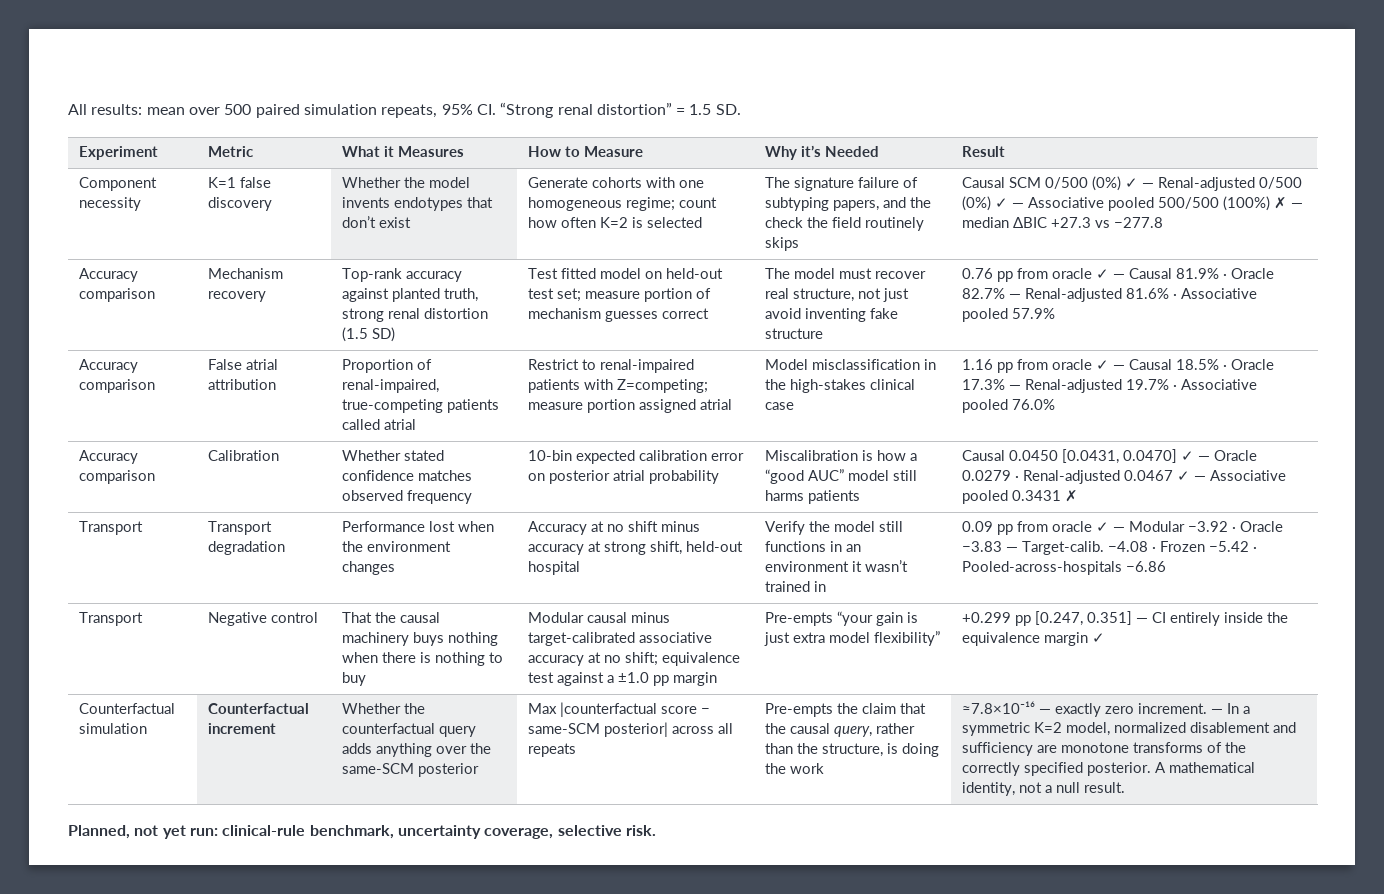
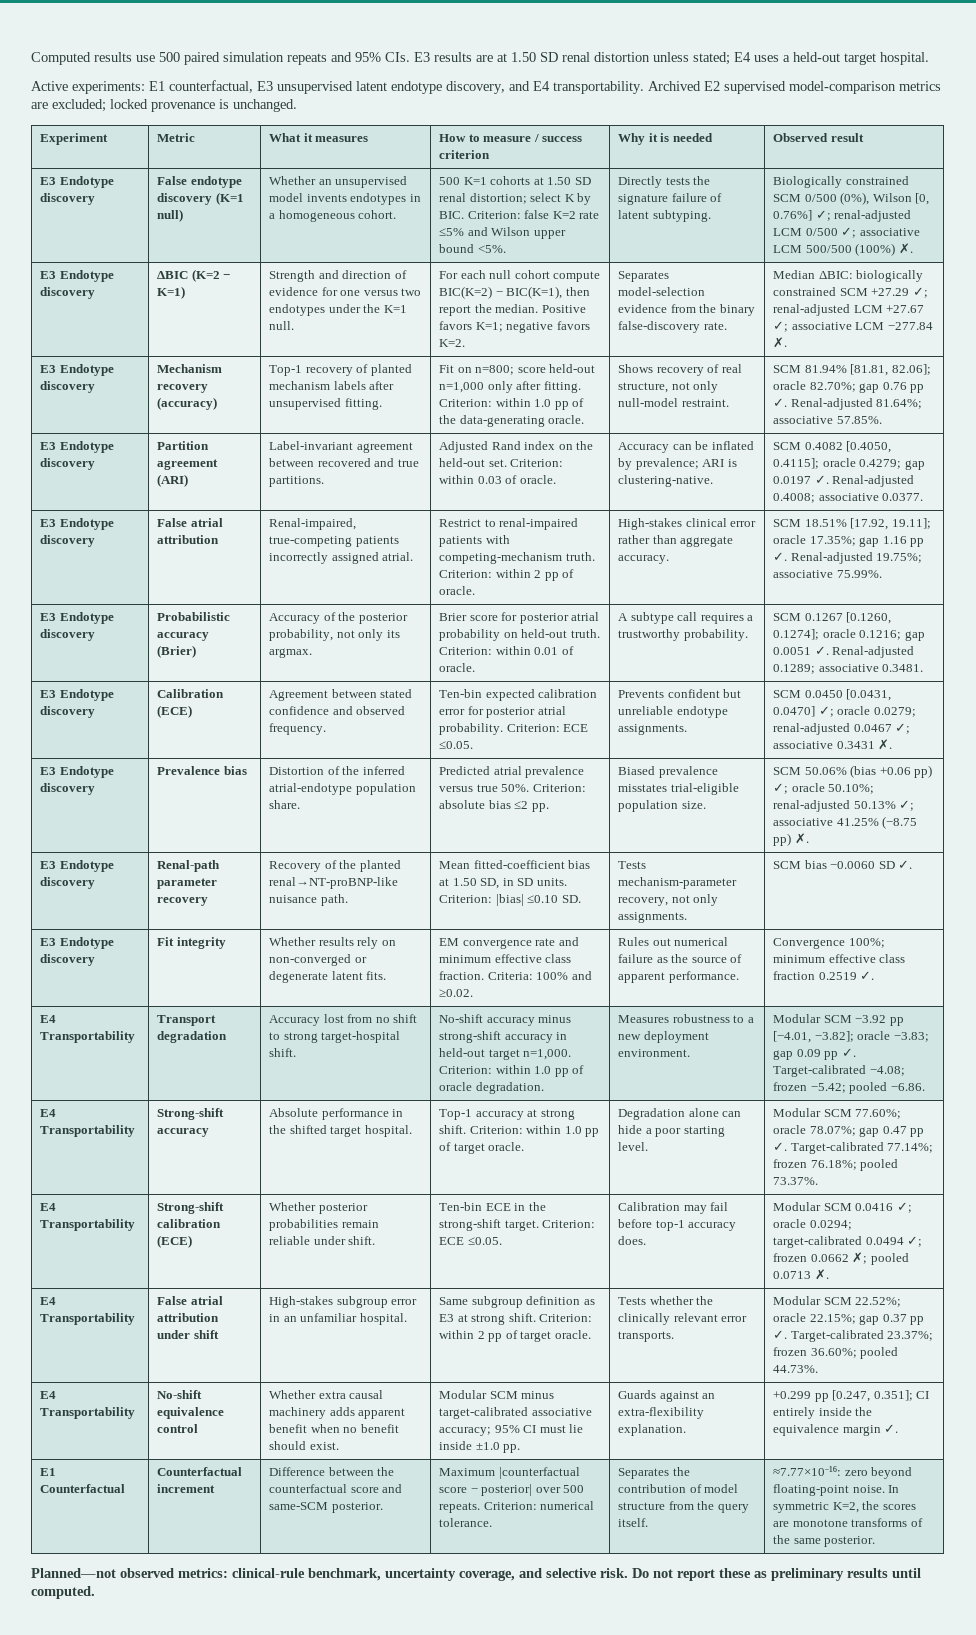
[68,102,741,118] All results: mean over 500 paired simulation repeats, 95% CI. “Strong renal distortion” = 1.5 SD. -> [31,52,929,65] [31,80,941,94] [31,99,297,112] Computed results use 500 paired simulation repeats and 95% CIs. E3 results are at 1.50 SD renal distortion unless stated; E4 uses a held-out target hospital. // Active experiments: E1 counterfactual, E3 unsupervised latent endotype discovery, and E4 transportability. Archived E2 supervised model-comparison metrics are excluded; locked provenance is unchanged.
[398,146,465,157] Measures -> [315,136,369,142] measures
[584,146,644,157] [765,145,880,160] [962,146,1006,157] [79,177,158,191] [79,197,142,211] [208,177,272,188] [208,197,273,211] [342,177,426,188] Measure | Why it’s Needed | Result // Component necessity | K=1 false discovery | Whether the -> [483,134,583,142] [439,150,491,159] [618,133,713,145] [773,133,864,142] [40,176,114,188] [40,193,96,205] [157,176,242,188] [157,192,244,205] [157,209,184,222] [269,176,408,188] measure / success criterion | Why it is needed | Observed result // E3 Endotype discovery | False endotype discovery (K=1 null) | Whether an unsupervised
[467,197,494,208] [342,216,412,228] [528,177,705,188] [528,197,718,211] [528,217,703,228] [765,177,919,191] [765,197,932,211] [765,217,925,231] [765,237,800,251] [962,176,1303,191] [962,196,1304,211] [962,217,1164,228] [79,268,139,282] [79,288,156,302] [208,268,284,279] [208,291,267,302] [342,268,463,282] [342,288,479,302] [342,308,489,322] [342,327,396,342] [528,268,724,279] [528,288,712,302] [528,308,710,322] [765,268,927,279] [765,288,910,302] [765,308,899,322] [765,328,824,339] [962,268,1275,282] [962,288,1258,302] [962,308,1056,322] [79,359,139,373] [79,379,156,393] [208,359,279,370] [208,379,277,390] [342,359,433,373] [342,379,440,393] [342,399,500,413] [342,419,417,430] that don’t exist | Generate cohorts with one homogeneous regime; count how often K=2 is selected | The signature failure of subtyping papers, and the check the field routinely skips | Causal SCM 0/500 (0%) ✓ — Renal-adjusted 0/500 (0%) ✓ — Associative pooled 500/500 (100%) ✗ — median ΔBIC +27.3 vs −277.8 // Accuracy comparison | Mechanism recovery | Top-rank accuracy against planted truth, strong renal distortion (1.5 SD) | Test fitted model on held-out test set; measure portion of mechanism guesses correct | The model must recover real structure, not just avoid inventing fake structure | 0.76 pp from oracle ✓ — Causal 81.9% · Oracle 82.7% — Renal-adjusted 81.6% · Associative pooled 57.9% // Accuracy comparison | False atrial attribution | Proportion of renal-impaired, true-competing patients called atrial -> [409,194,421,202] [269,210,397,222] [439,176,591,185] [439,193,592,205] [439,210,600,219] [439,227,566,239] [439,244,506,253] [618,176,711,188] [618,193,723,205] [618,210,711,222] [773,176,909,188] [773,192,930,205] [773,210,912,222] [773,227,920,238] [773,243,913,256] [40,270,114,282] [40,287,96,299] [157,269,231,282] [157,286,186,299] [269,270,407,282] [269,287,422,296] [269,304,407,316] [269,321,295,330] [439,270,601,282] [439,286,590,299] [439,304,586,316] [439,321,590,333] [439,339,466,347] [618,271,670,282] [618,287,706,296] [618,304,755,316] [618,321,727,333] [773,270,924,282] [773,287,928,298] [773,304,925,316] [773,321,933,332] [773,337,788,348] [40,364,114,376] [40,381,96,393] [157,364,223,373] [157,384,209,393] [157,397,218,410] [269,364,412,376] [269,381,395,390] [269,398,382,410] [439,364,596,375] [439,381,581,393] [439,398,585,410] [439,415,585,427] [618,364,742,376] [618,381,719,393] [618,398,729,407] [773,364,931,376] [773,381,925,393] [773,398,923,410] [773,416,882,424] [40,441,114,453] [40,458,96,470] [157,441,210,450] [157,459,219,470] [157,474,189,487] [269,441,413,453] [269,458,419,467] [269,476,325,487] [439,441,594,453] [439,458,564,467] [439,475,556,484] [618,441,754,453] [618,458,737,470] [618,475,714,487] [773,441,892,453] [773,458,925,470] [773,475,915,487] [773,493,924,503] [40,518,114,530] [40,535,96,547] [157,518,223,527] [157,535,220,544] [269,518,357,530] [269,536,399,547] [269,552,414,564] in a homogeneous cohort. | 500 K=1 cohorts at 1.50 SD renal distortion; select K by BIC. Criterion: false K=2 rate ≤5% and Wilson upper bound <5%. | Directly tests the signature failure of latent subtyping. | Biologically constrained SCM 0/500 (0%), Wilson [0, 0.76%] ✓; renal-adjusted LCM 0/500 ✓; associative LCM 500/500 (100%) ✗. // E3 Endotype discovery | ΔBIC (K=2 − K=1) | Strength and direction of evidence for one versus two endotypes under the K=1 null. | For each null cohort compute BIC(K=2) − BIC(K=1), then report the median. Positive favors K=1; negative favors K=2. | Separates model-selection evidence from the binary false-discovery rate. | Median ΔBIC: biologically constrained SCM +27.29 ✓; renal-adjusted LCM +27.67 ✓; associative LCM −277.84 ✗. // E3 Endotype discovery | Mechanism recovery (accuracy) | Top-1 recovery of planted mechanism labels after unsupervised fitting. | Fit on n=800; score held-out n=1,000 only after fitting. Criterion: within 1.0 pp of the data-generating oracle. | Shows recovery of real structure, not only null-model restraint. | SCM 81.94% [81.81, 82.06]; oracle 82.70%; gap 0.76 pp ✓. Renal-adjusted 81.64%; associative 57.85%. // E3 Endotype discovery | Partition agreement (ARI) | Label-invariant agreement between recovered and true partitions. | Adjusted Rand index on the held-out set. Criterion: within 0.03 of oracle. | Accuracy can be inflated by prevalence; ARI is clustering-native. | SCM 0.4082 [0.4050, 0.4115]; oracle 0.4279; gap 0.0197 ✓. Renal-adjusted 0.4008; associative 0.0377. // E3 Endotype discovery | False atrial attribution | Renal-impaired, true-competing patients incorrectly assigned atrial.
[617,379,709,393] [528,399,733,413] [765,359,937,370] [765,379,916,393] [765,402,795,410] [962,359,1275,373] [962,379,1258,393] [962,399,1056,413] [79,450,139,464] [79,470,156,484] [208,450,280,461] [342,450,445,461] [342,470,473,481] [342,490,473,504] [528,450,573,461] Z=competing; measure portion assigned atrial | Model misclassification in the high-stakes clinical case | 1.16 pp from oracle ✓ — Causal 18.5% · Oracle 17.3% — Renal-adjusted 19.7% · Associative pooled 76.0% // Accuracy comparison | Calibration | Whether stated confidence matches observed frequency | 10-bin -> [439,552,595,564] [439,569,575,581] [439,586,476,595] [618,518,757,530] [618,535,734,547] [618,555,670,564] [773,518,931,530] [773,535,925,547] [773,552,923,564] [773,570,882,578] [40,612,114,624] [40,629,96,641] [157,612,231,621] [157,632,210,641] [157,645,197,658] [269,612,408,624] [269,629,400,641] [269,648,313,658] [439,612,600,624] [439,629,600,641] [439,646,574,655] [439,663,476,672] [618,612,754,624] [618,629,748,641] [773,612,892,624] [773,629,925,641] [773,646,915,658] [773,664,924,674] [40,689,114,701] [40,706,96,718] [157,689,225,698] [157,705,193,718] [269,689,413,701] [269,706,406,715] [269,723,327,735] [439,689,483,698] competing-mechanism truth. Criterion: within 2 pp of oracle. | High-stakes clinical error rather than aggregate accuracy. | SCM 18.51% [17.92, 19.11]; oracle 17.35%; gap 1.16 pp ✓. Renal-adjusted 19.75%; associative 75.99%. // E3 Endotype discovery | Probabilistic accuracy (Brier) | Accuracy of the posterior probability, not only its argmax. | Brier score for posterior atrial probability on held-out truth. Criterion: within 0.01 of oracle. | A subtype call requires a trustworthy probability. | SCM 0.1267 [0.1260, 0.1274]; oracle 0.1216; gap 0.0051 ✓. Renal-adjusted 0.1289; associative 0.3481. // E3 Endotype discovery | Calibration (ECE) | Agreement between stated confidence and observed frequency. | Ten-bin
[528,470,720,484] [765,450,918,461] [765,469,918,484] [765,490,861,504] [962,449,1258,464] [962,470,1287,484] [962,490,1079,504] [79,521,144,535] [208,521,273,535] [208,541,286,555] [342,521,495,532] [342,541,452,552] [342,561,396,575] [528,521,701,535] [528,541,744,555] [528,561,581,575] [765,521,904,535] [765,541,862,552] [765,560,909,572] [765,581,827,592] [962,521,1284,535] [962,541,1258,555] [962,561,1167,575] [79,612,144,626] [208,612,319,626] [342,612,441,623] [342,632,499,646] [342,652,504,666] [342,672,367,686] [528,612,628,623] on posterior atrial probability | Miscalibration is how a “good AUC” model still harms patients | Causal 0.0450 [0.0431, 0.0470] ✓ — Oracle 0.0279 · Renal-adjusted 0.0467 ✓ — Associative pooled 0.3431 ✗ // Transport | Transport degradation | Performance lost when the environment changes | Accuracy at no shift minus accuracy at strong shift, held-out hospital | Verify the model still functions in an environment it wasn’t trained in | 0.09 pp from oracle ✓ — Modular −3.92 · Oracle −3.83 — Target-calib. −4.08 · Frozen −5.42 · Pooled-across-hospitals −6.86 // Transport | Negative control | That the causal machinery buys nothing when there is nothing to buy | Modular causal -> [467,706,566,718] [439,723,589,735] [439,741,474,749] [618,689,742,698] [618,706,728,718] [618,724,688,735] [773,689,892,701] [773,706,916,717] [773,723,911,735] [773,739,893,750] [40,766,114,778] [40,783,96,795] [157,766,247,775] [269,766,405,775] [269,783,416,795] [269,800,301,809] [439,766,585,778] [439,784,586,792] [439,800,549,812] [618,766,718,778] [618,783,739,795] [618,800,706,812] [773,765,933,778] [773,783,875,794] [773,800,915,812] [773,816,918,829] [773,833,809,846] [40,860,114,872] [40,877,96,889] [157,860,221,872] [157,878,218,889] [157,897,209,906] [269,860,401,872] [269,877,399,889] [269,894,348,906] [439,860,591,869] [439,878,567,889] [439,894,581,906] [618,861,647,869] [618,877,738,889] [618,894,719,906] [618,912,688,923] [773,860,913,869] [40,937,114,949] [40,954,96,966] [157,937,226,949] [269,937,396,949] [269,954,367,966] [269,971,387,983] [439,937,579,949] [439,954,572,963] [439,971,592,980] [439,989,474,997] [618,937,729,946] [618,954,743,963] [618,971,739,983] [773,938,885,949] [773,954,906,963] [773,971,875,980] [40,1015,57,1023] [40,1031,136,1043] [157,1015,217,1026] [157,1031,228,1043] [269,1014,418,1026] [269,1031,401,1043] [269,1048,297,1057] [439,1014,572,1026] [439,1031,568,1043] [439,1048,572,1060] [439,1065,585,1077] [439,1082,544,1094] [618,1014,754,1023] [618,1031,709,1043] [618,1049,691,1057] [773,1014,904,1026] [773,1031,929,1043] [773,1048,856,1060] [773,1065,905,1077] [773,1082,925,1094] [40,1109,57,1117] [40,1125,136,1137] [157,1108,225,1120] [157,1128,210,1137] [269,1108,404,1120] [269,1125,412,1137] [439,1109,575,1120] [439,1125,600,1137] [439,1142,525,1154] [618,1108,742,1120] [618,1125,725,1137] [618,1142,649,1151] [773,1108,902,1119] [773,1125,925,1137] [773,1142,934,1154] [773,1159,899,1171] [773,1177,819,1185] [40,1203,57,1211] [40,1219,136,1231] [157,1202,225,1214] [157,1219,222,1228] [157,1235,193,1248] [269,1202,368,1214] [269,1219,379,1231] [269,1236,376,1245] [439,1202,546,1211] [439,1219,596,1231] [439,1237,502,1245] [618,1202,729,1214] [618,1219,737,1231] [618,1236,647,1245] [773,1202,912,1213] [773,1219,852,1230] [773,1236,923,1248] [773,1252,909,1265] [773,1269,829,1280] [40,1297,57,1305] [40,1313,136,1325] [157,1296,223,1305] [157,1313,220,1322] [157,1330,219,1339] [269,1296,418,1308] [269,1313,407,1325] [439,1296,595,1308] [439,1313,593,1325] [439,1330,591,1342] [618,1296,714,1305] [618,1313,748,1325] [618,1331,675,1342] [773,1296,902,1307] [773,1313,925,1325] [773,1330,934,1342] [773,1347,899,1359] [773,1365,819,1373] [40,1391,57,1399] [40,1407,136,1419] [157,1390,203,1399] [157,1407,225,1419] [157,1424,199,1433] [269,1390,384,1399] [269,1407,406,1419] [269,1424,399,1433] [269,1441,339,1450] [439,1390,518,1399] for posterior atrial probability. Criterion: ECE ≤0.05. | Prevents confident but unreliable endotype assignments. | SCM 0.0450 [0.0431, 0.0470] ✓; oracle 0.0279; renal-adjusted 0.0467 ✓; associative 0.3431 ✗. // E3 Endotype discovery | Prevalence bias | Distortion of the inferred atrial-endotype population share. | Predicted atrial prevalence versus true 50%. Criterion: absolute bias ≤2 pp. | Biased prevalence misstates trial-eligible population size. | SCM 50.06% (bias +0.06 pp) ✓; oracle 50.10%; renal-adjusted 50.13% ✓; associative 41.25% (−8.75 pp) ✗. // E3 Endotype discovery | Renal-path parameter recovery | Recovery of the planted renal→NT-proBNP-like nuisance path. | Mean fitted-coefficient bias at 1.50 SD, in SD units. Criterion: |bias| ≤0.10 SD. | Tests mechanism-parameter recovery, not only assignments. | SCM bias −0.0060 SD ✓. // E3 Endotype discovery | Fit integrity | Whether results rely on non-converged or degenerate latent fits. | EM convergence rate and minimum effective class fraction. Criteria: 100% and ≥0.02. | Rules out numerical failure as the source of apparent performance. | Convergence 100%; minimum effective class fraction 0.2519 ✓. // E4 Transportability | Transport degradation | Accuracy lost from no shift to strong target-hospital shift. | No-shift accuracy minus strong-shift accuracy in held-out target n=1,000. Criterion: within 1.0 pp of oracle degradation. | Measures robustness to a new deployment environment. | Modular SCM −3.92 pp [−4.01, −3.82]; oracle −3.83; gap 0.09 pp ✓. Target-calibrated −4.08; frozen −5.42; pooled −6.86. // E4 Transportability | Strong-shift accuracy | Absolute performance in the shifted target hospital. | Top-1 accuracy at strong shift. Criterion: within 1.0 pp of target oracle. | Degradation alone can hide a poor starting level. | Modular SCM 77.60%; oracle 78.07%; gap 0.47 pp ✓. Target-calibrated 77.14%; frozen 76.18%; pooled 73.37%. // E4 Transportability | Strong-shift calibration (ECE) | Whether posterior probabilities remain reliable under shift. | Ten-bin ECE in the strong-shift target. Criterion: ECE ≤0.05. | Calibration may fail before top-1 accuracy does. | Modular SCM 0.0416 ✓; oracle 0.0294; target-calibrated 0.0494 ✓; frozen 0.0662 ✗; pooled 0.0713 ✗. // E4 Transportability | False atrial attribution under shift | High-stakes subgroup error in an unfamiliar hospital. | Same subgroup definition as E3 at strong shift. Criterion: within 2 pp of target oracle. | Tests whether the clinically relevant error transports. | Modular SCM 22.52%; oracle 22.15%; gap 0.37 pp ✓. Target-calibrated 23.37%; frozen 36.60%; pooled 44.73%. // E4 Transportability | No-shift equivalence control | Whether extra causal machinery adds apparent benefit when no benefit should exist. | Modular SCM
[528,652,741,666] [528,672,718,686] [765,611,919,626] [764,631,941,646] accuracy at no shift; equivalence test against a ±1.0 pp margin | Pre-empts “your gain is just extra model flexibility” -> [439,1424,584,1436] [439,1441,521,1453] [618,1390,716,1402] [618,1407,705,1419] [618,1424,687,1436] accuracy; 95% CI must lie inside ±1.0 pp. | Guards against an extra-flexibility explanation.
[1087,611,1149,625] 0.351] — -> [873,1390,913,1401] 0.351];
[1092,633,1106,643] [79,703,176,714] [79,723,148,734] ✓ // Counterfactual simulation -> [884,1424,899,1433] [40,1468,57,1476] [40,1484,126,1493] ✓. // E1 Counterfactual
[342,703,426,714] [342,723,477,737] [342,743,492,757] [342,763,480,777] [528,702,711,717] [528,722,734,737] [528,743,577,757] [765,703,927,717] [765,723,916,737] [765,743,940,757] [765,763,825,774] [962,701,1251,717] [962,722,1297,736] [962,742,1034,756] Whether the counterfactual query adds anything over the same-SCM posterior | Max |counterfactual score − same-SCM posterior| across all repeats | Pre-empts the claim that the causal query, rather than the structure, is doing the work | ≈7.8×10⁻¹⁶ — exactly zero increment. — In a symmetric K=2 model, normalized disablement and sufficiency -> [269,1467,395,1476] [269,1484,403,1493] [269,1502,383,1513] [439,1467,580,1479] [439,1484,585,1496] [439,1501,595,1513] [439,1518,493,1527] [618,1467,690,1479] [618,1484,739,1493] [618,1501,749,1513] [618,1518,649,1527] [773,1466,913,1479] [773,1484,900,1496] [773,1501,916,1513] Difference between the counterfactual score and same-SCM posterior. | Maximum |counterfactual score − posterior| over 500 repeats. Criterion: numerical tolerance. | Separates the contribution of model structure from the query itself. | ≈7.77×10⁻¹⁶: zero beyond floating-point noise. In symmetric K=2, the scores
[962,762,1256,776] [962,782,1126,796] [68,825,218,839] correctly specified posterior. A mathematical identity, not a null result. // Planned, not yet run: -> [793,1536,876,1547] [31,1568,228,1578] same posterior. // Planned—not observed metrics:
(554, 833) none -> [519,1568,542,1578] and
(656, 830) none -> [632,1568,921,1581] [31,1586,95,1599] Do not report these as preliminary results until computed.

